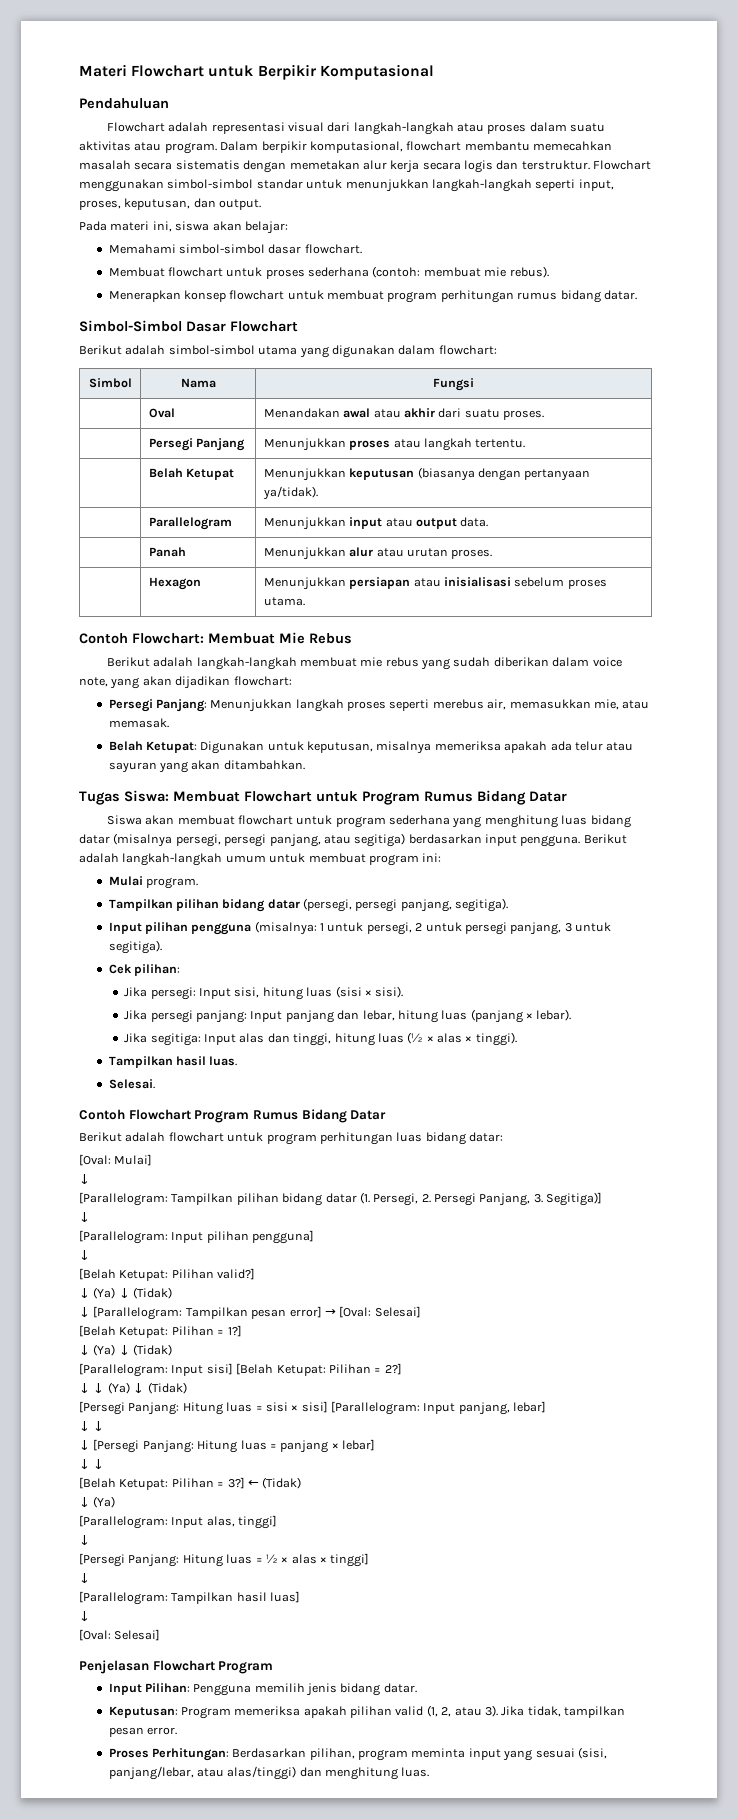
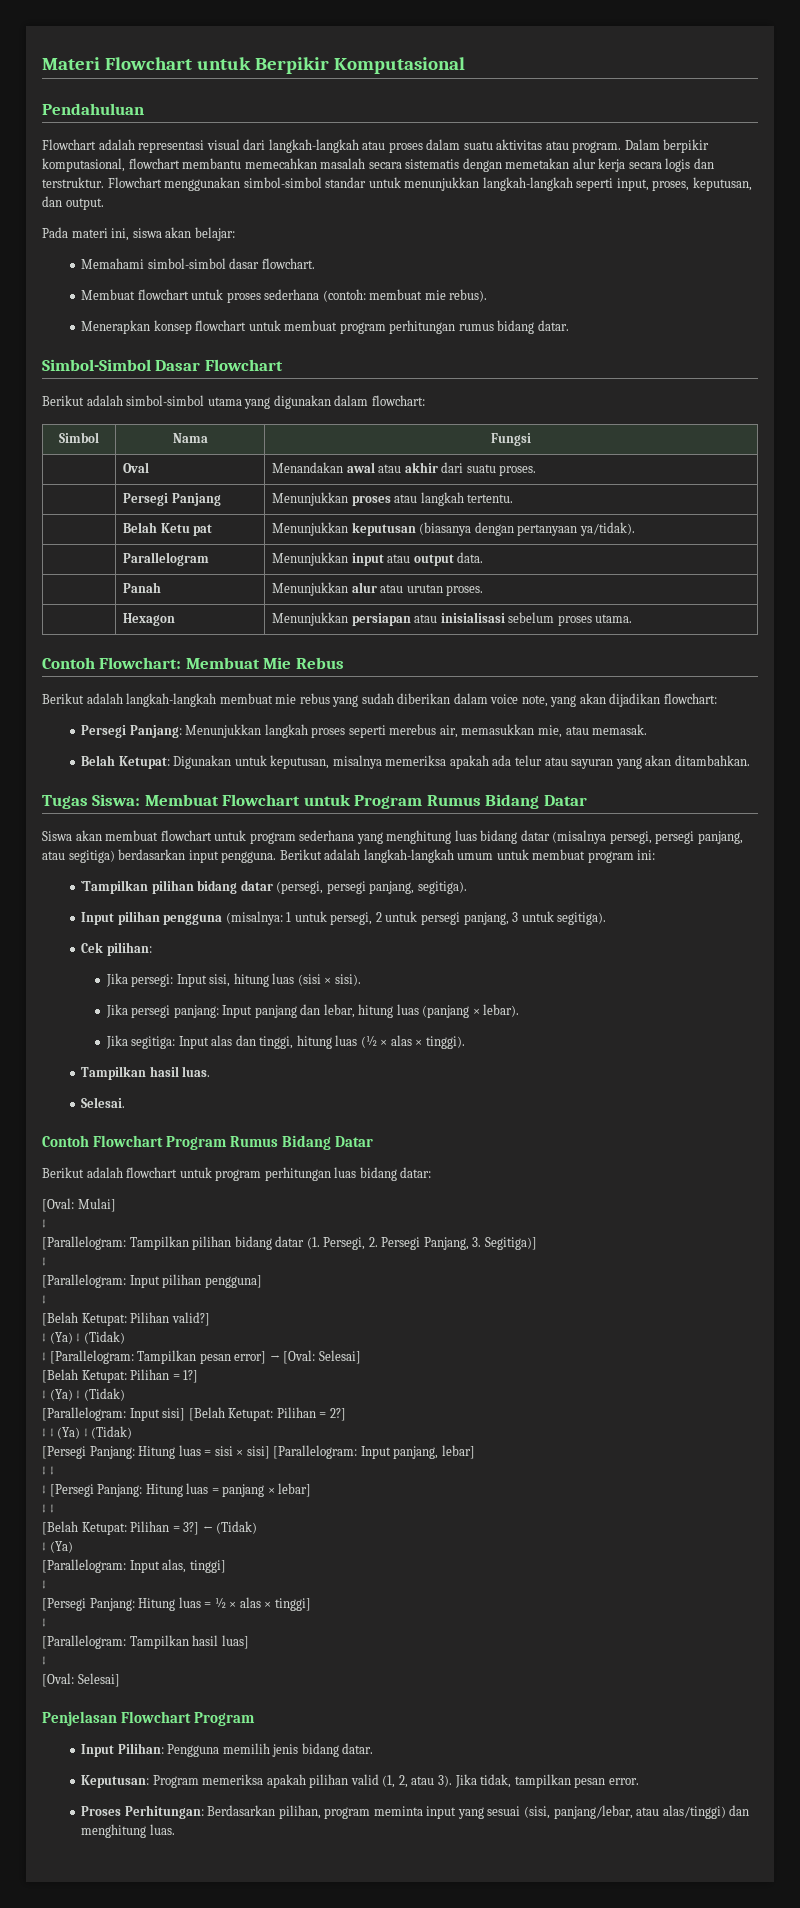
[186,468,235,480] Ketupat -> [160,523,213,536] Ketu pat
[108,876,198,889] [108,899,173,911] Mulai program. // Tampilkan -> [81,880,149,894] `Tampilkan

